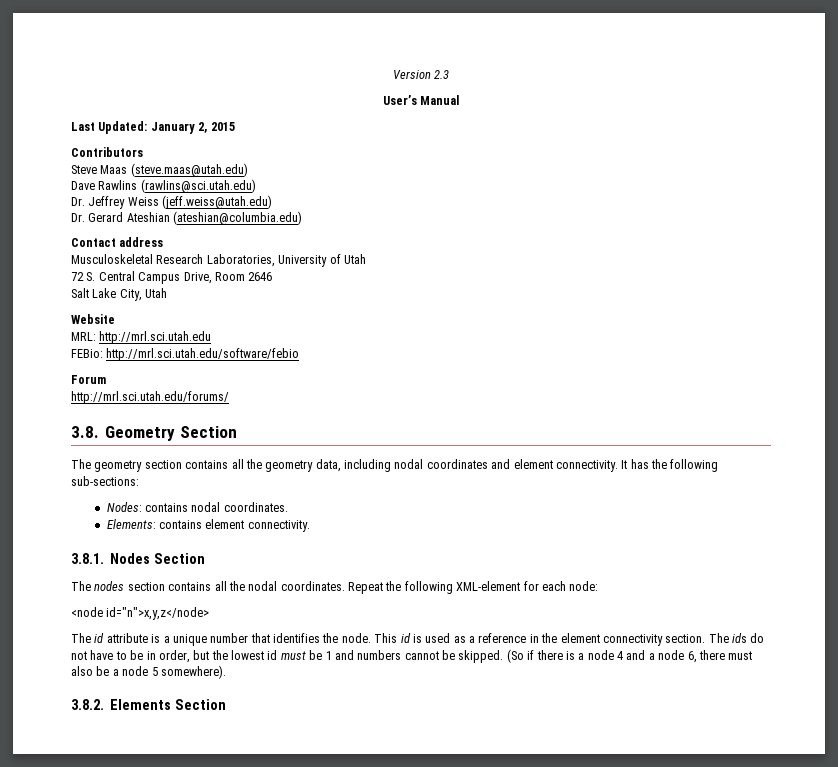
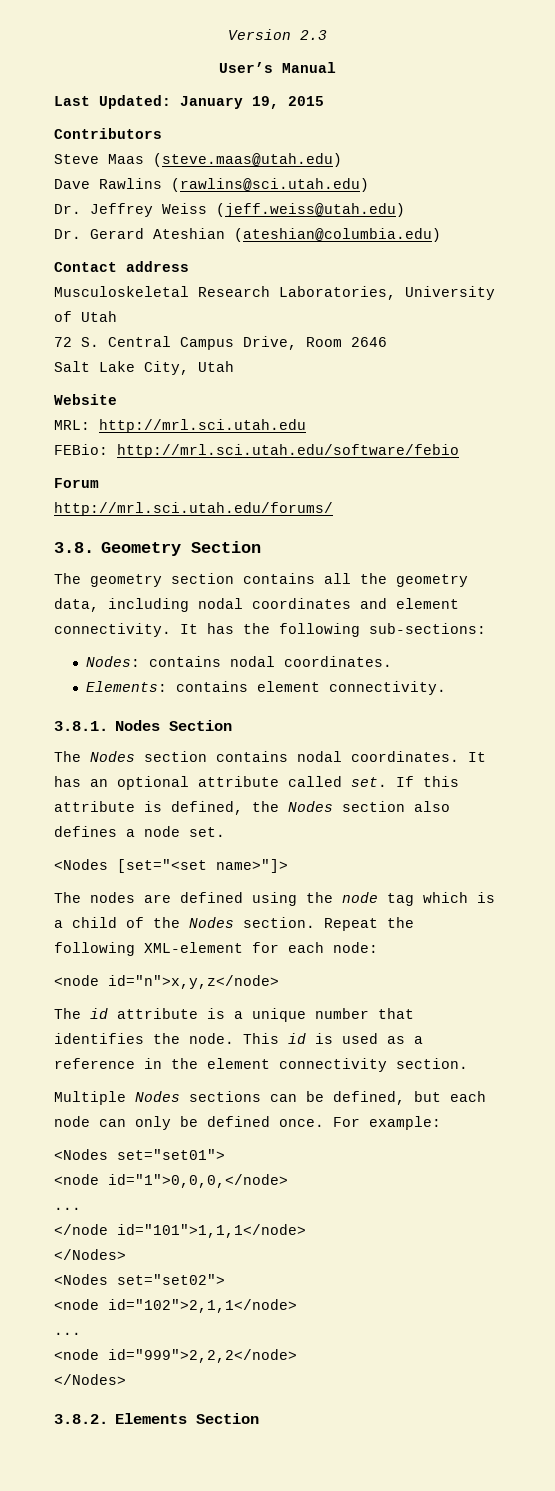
[198,122,208,133] 2, -> [252,96,279,109] 19,
[94,581,345,591] nodes section contains all the nodal coordinates. -> [90,751,486,762] [54,776,459,790] [54,801,450,815] [54,826,225,837] [54,859,288,873] [54,892,495,906] [54,917,315,928] Nodes section contains nodal coordinates. It has an optional attribute called set. If this attribute is defined, the Nodes section also defines a node set. // <Nodes [set="<set name>"]> // The nodes are defined using the node tag which is a child of the Nodes section.
[708,633,765,643] [71,649,753,663] [71,665,226,679] The ids do not have to be in order, but the lowest id must be 1 and numbers cannot be skipped. (So if there is a node 4 and a node 6, there must also be a node 5 somewhere). -> [54,1091,486,1105] [54,1116,441,1130] [54,1149,225,1160] [54,1174,288,1188] [54,1207,81,1210] [54,1224,306,1238] [54,1249,126,1260] [54,1274,225,1285] [54,1299,297,1313] [54,1332,81,1335] [54,1349,297,1363] [54,1374,126,1385] // Multiple Nodes sections can be defined, but each node can only be defined once. For example: // <Nodes set="set01"> // <node id="1">0,0,0,</node> // ... // </node id="101">1,1,1</node> // </Nodes> // <Nodes set="set02"> // <node id="102">2,1,1</node> // ... // <node id="999">2,2,2</node> // </Nodes>

